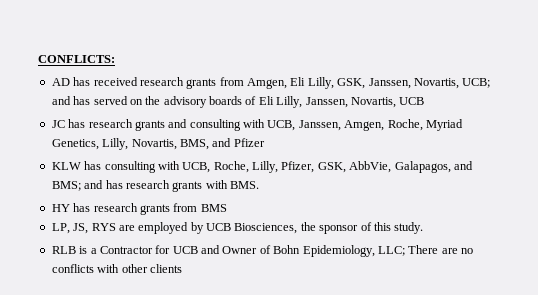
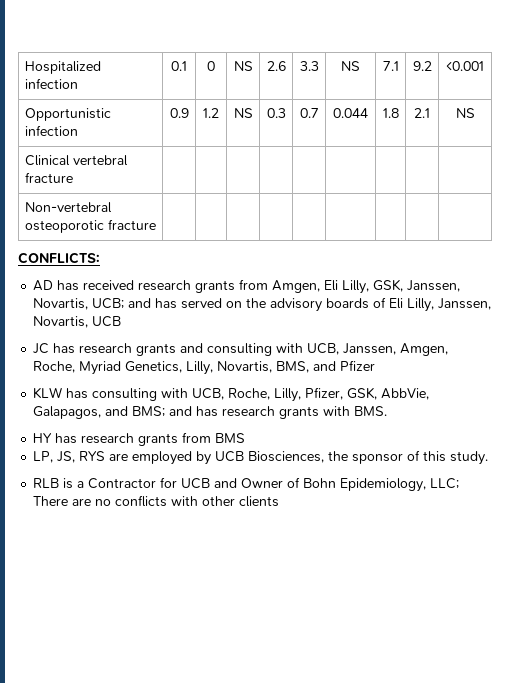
(38, 59) none -> [24,61,101,74] [24,78,78,89] [171,61,187,71] [207,61,215,71] [233,61,253,71] [266,61,286,71] [299,61,319,71] [341,61,360,71] [382,61,399,71] [412,61,432,71] [446,61,484,71] [24,108,111,121] [24,125,78,136] [169,108,189,118] [203,108,219,118] [233,108,253,118] [266,108,286,118] [299,108,319,118] [333,108,368,118] [382,108,399,118] [414,108,430,118] [455,108,475,118] [24,155,128,166] [24,172,73,183] [24,202,112,213] [24,219,156,233] Hospitalized infection | 0.1 | 0 | NS | 2.6 | 3.3 | NS | 7.1 | 9.2 | <0.001 // Opportunistic infection | 0.9 | 1.2 | NS | 0.3 | 0.7 | 0.044 | 1.8 | 2.1 | NS // Clinical vertebral fracture | | | | | | | | | // Non-vertebral osteoporotic fracture | | | | | | | | | //

